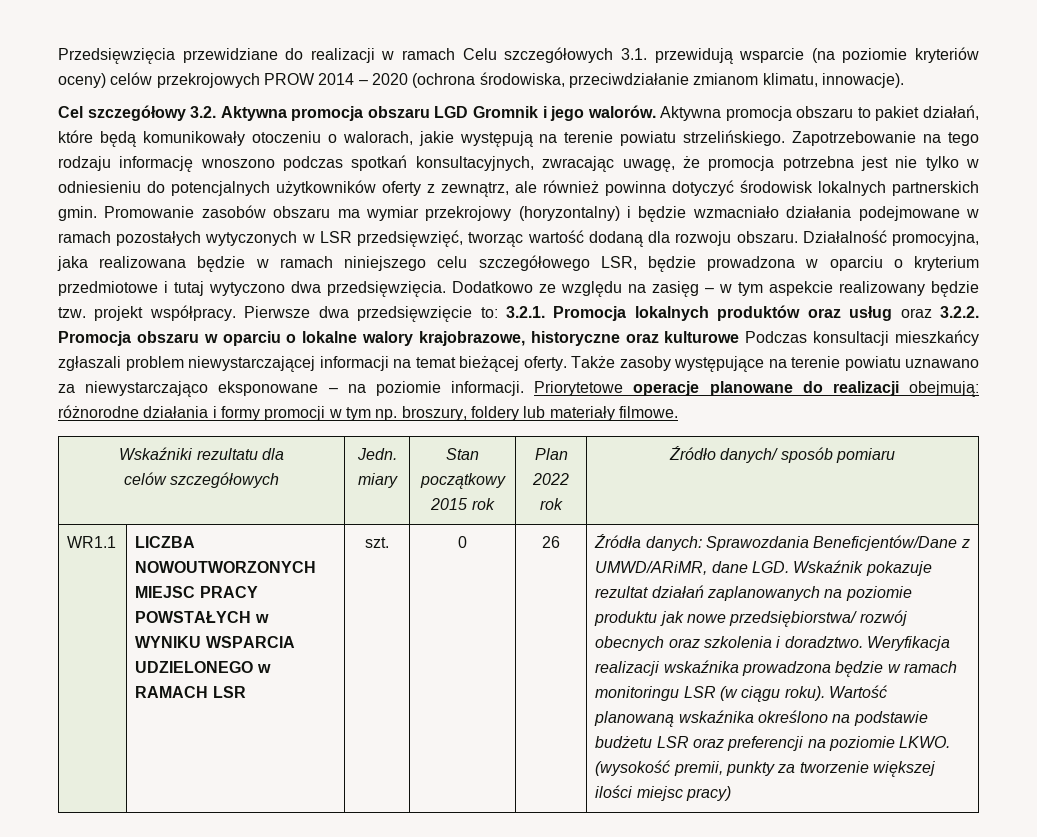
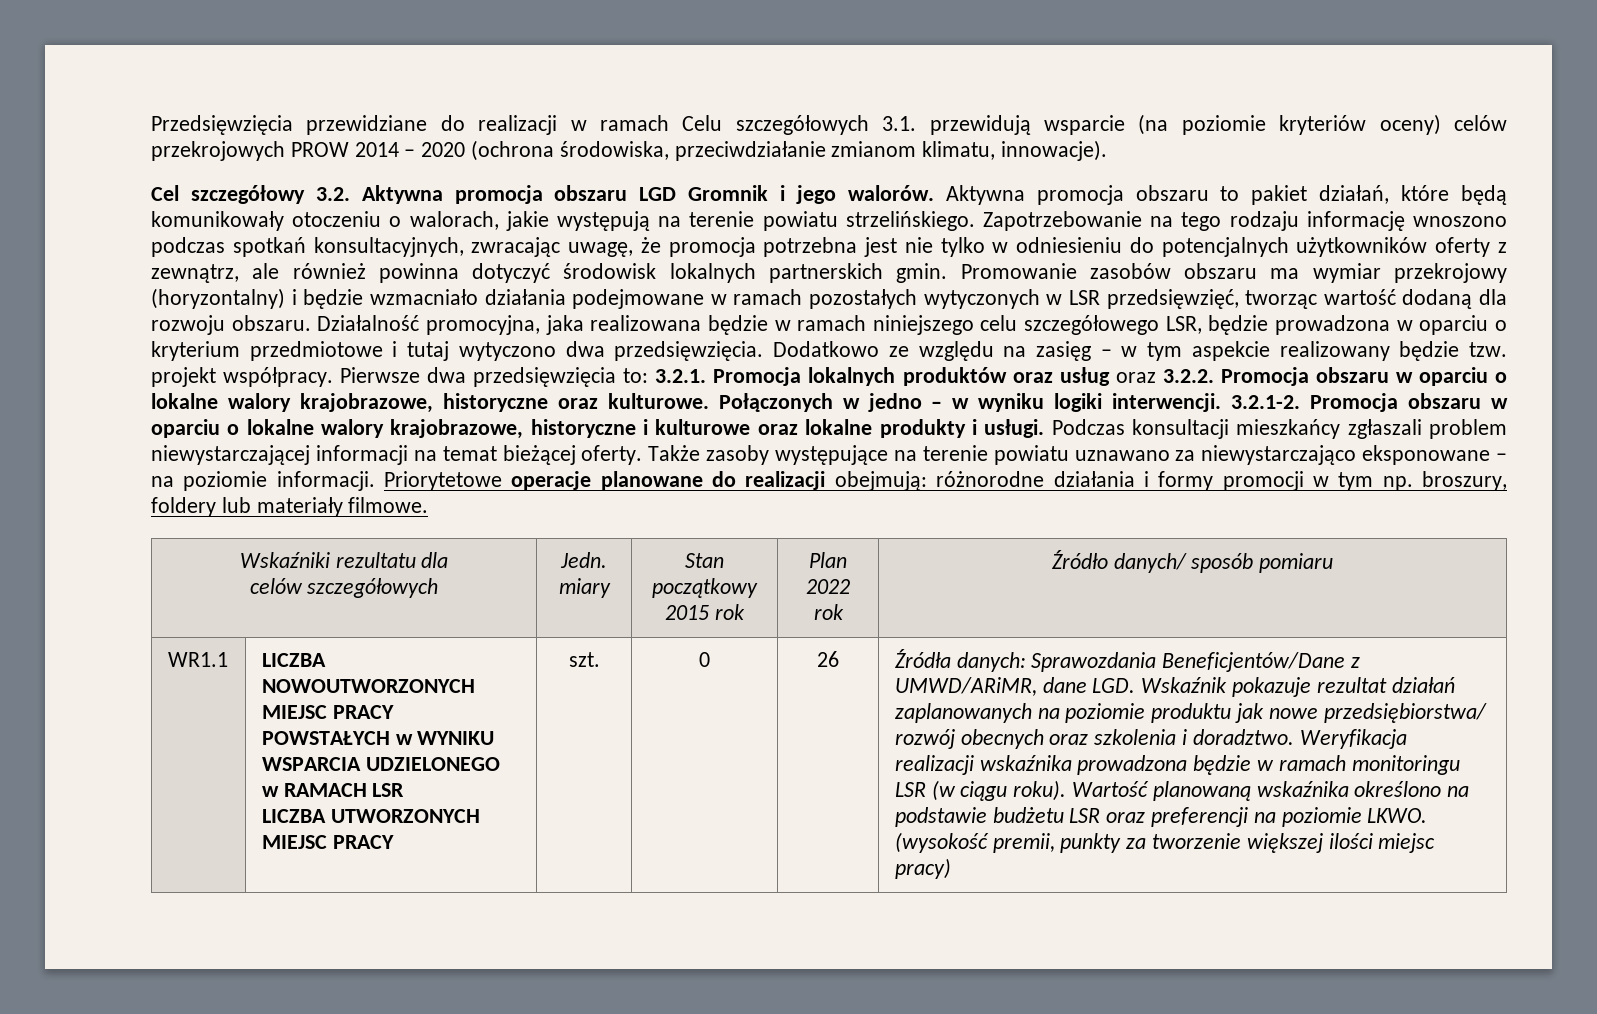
[357,306,473,322] przedsięwzięcie -> [473,367,617,387] przedsięwzięcia
[664,331,740,343] kulturowe -> [607,393,1508,412] [151,419,1045,439] kulturowe. Połączonych w jedno – w wyniku logiki interwencji. 3.2.1-2. Promocja obszaru w oparciu o lokalne walory krajobrazowe, historyczne i kulturowe oraz lokalne produkty i usługi.
(246, 692) none -> [261,809,480,823] [261,835,394,849] // LICZBA UTWORZONYCH MIEJSC PRACY

